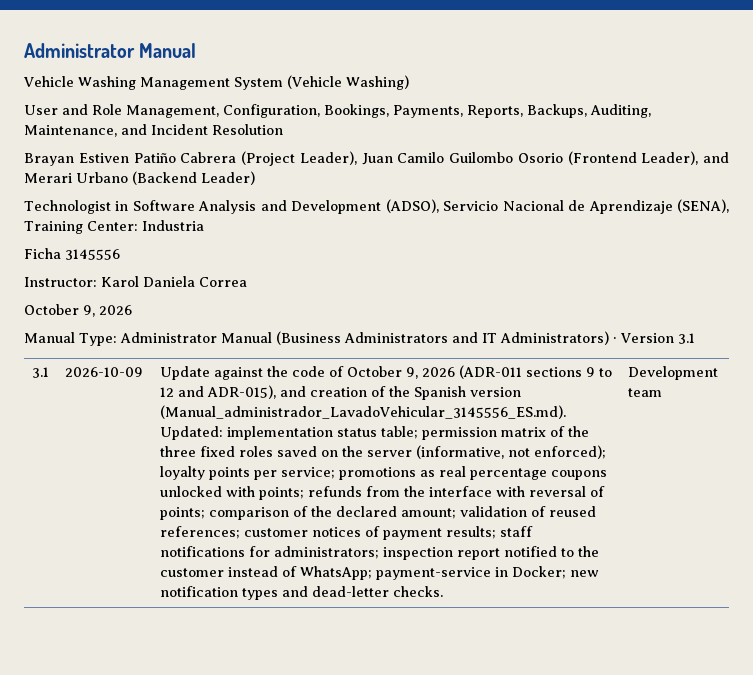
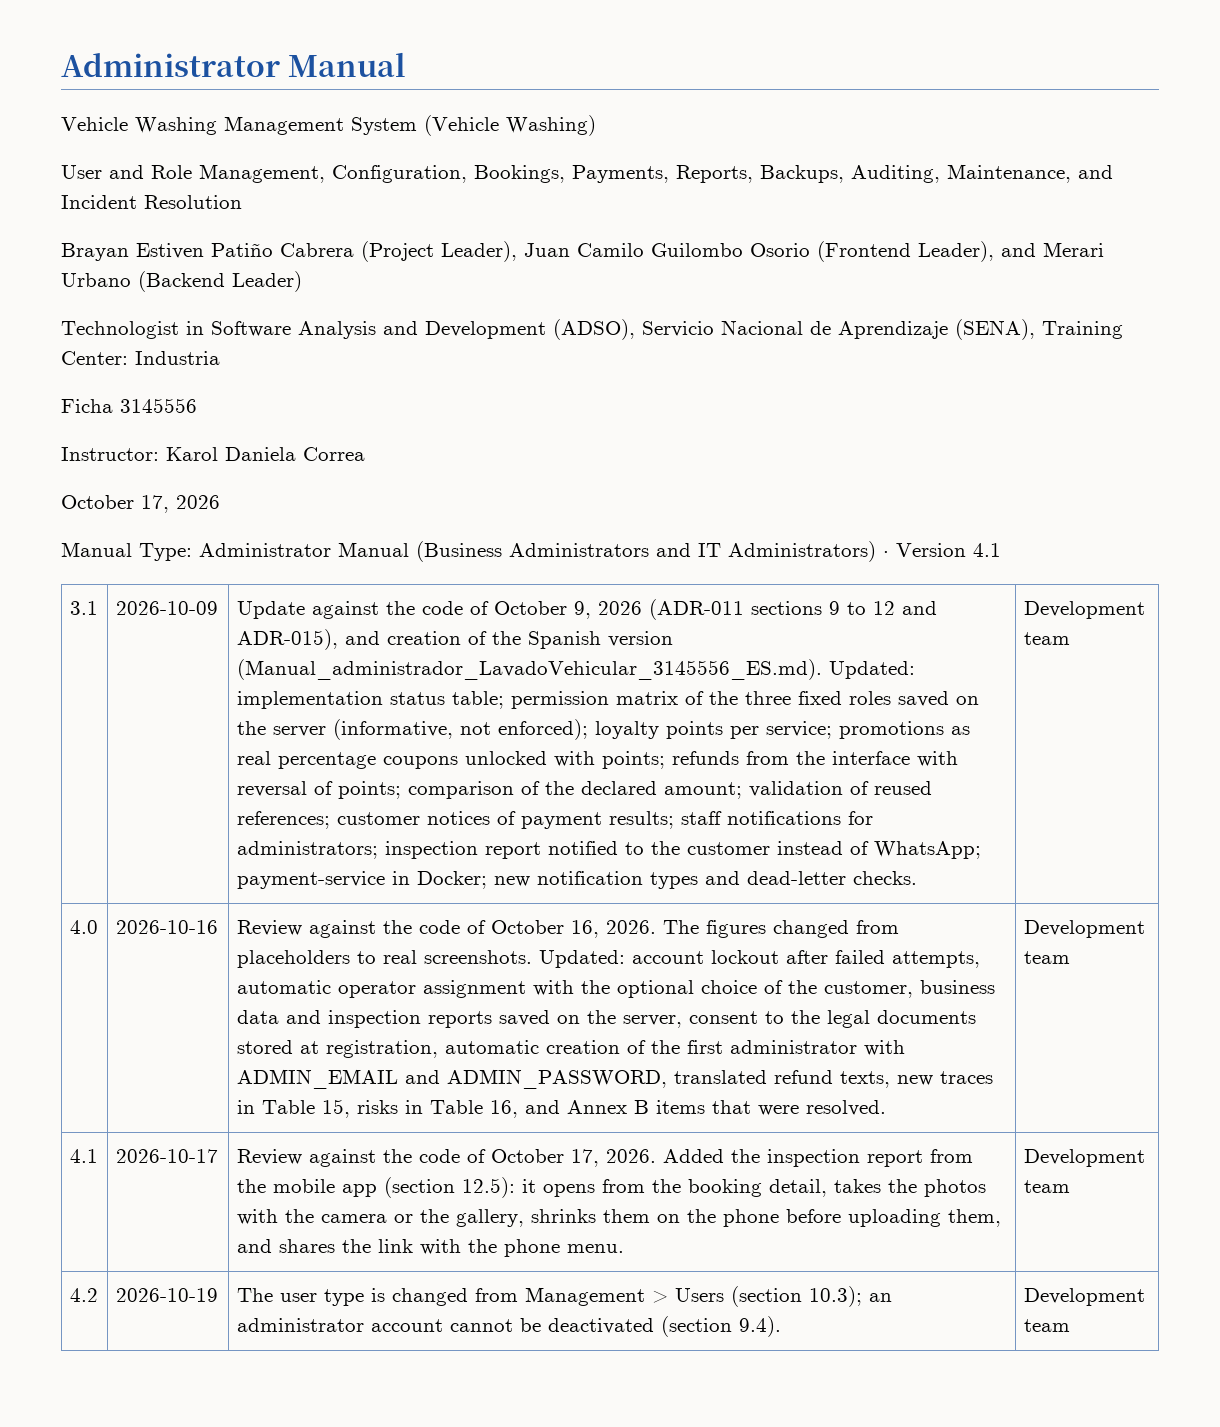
[83,305,95,317] 9, -> [141,495,169,513] 17,
[678,333,695,344] 3.1 -> [973,543,1001,557] 4.1
(662, 392) none -> [69,920,98,934] [115,920,218,934] [236,920,899,938] [236,950,980,968] [236,980,995,998] [236,1010,976,1028] [236,1040,905,1058] [236,1069,993,1089] [236,1099,886,1118] [1023,920,1145,938] [1023,951,1070,964] [69,1149,98,1163] [115,1149,218,1163] [236,1149,973,1167] [236,1177,986,1198] [236,1209,1001,1227] [236,1239,624,1257] [1023,1149,1145,1167] [1023,1180,1070,1193] [69,1288,98,1302] [115,1288,218,1302] [236,1286,892,1307] [236,1316,781,1337] [1023,1288,1145,1306] [1023,1319,1070,1332] // 4.0 | 2026-10-16 | Review against the code of October 16, 2026. The figures changed from placeholders to real screenshots. Updated: account lockout after failed attempts, automatic operator assignment with the optional choice of the customer, business data and inspection reports saved on the server, consent to the legal documents stored at registration, automatic creation of the first administrator with ADMIN_EMAIL and ADMIN_PASSWORD, translated refund texts, new traces in Table 15, risks in Table 16, and Annex B items that were resolved. | Development team // 4.1 | 2026-10-17 | Review against the code of October 17, 2026. Added the inspection report from the mobile app (section 12.5): it opens from the booking detail, takes the photos with the camera or the gallery, shrinks them on the phone before uploading them, and shares the link with the phone menu. | Development team // 4.2 | 2026-10-19 | The user type is changed from Management > Users (section 10.3); an administrator account cannot be deactivated (section 9.4). | Development team

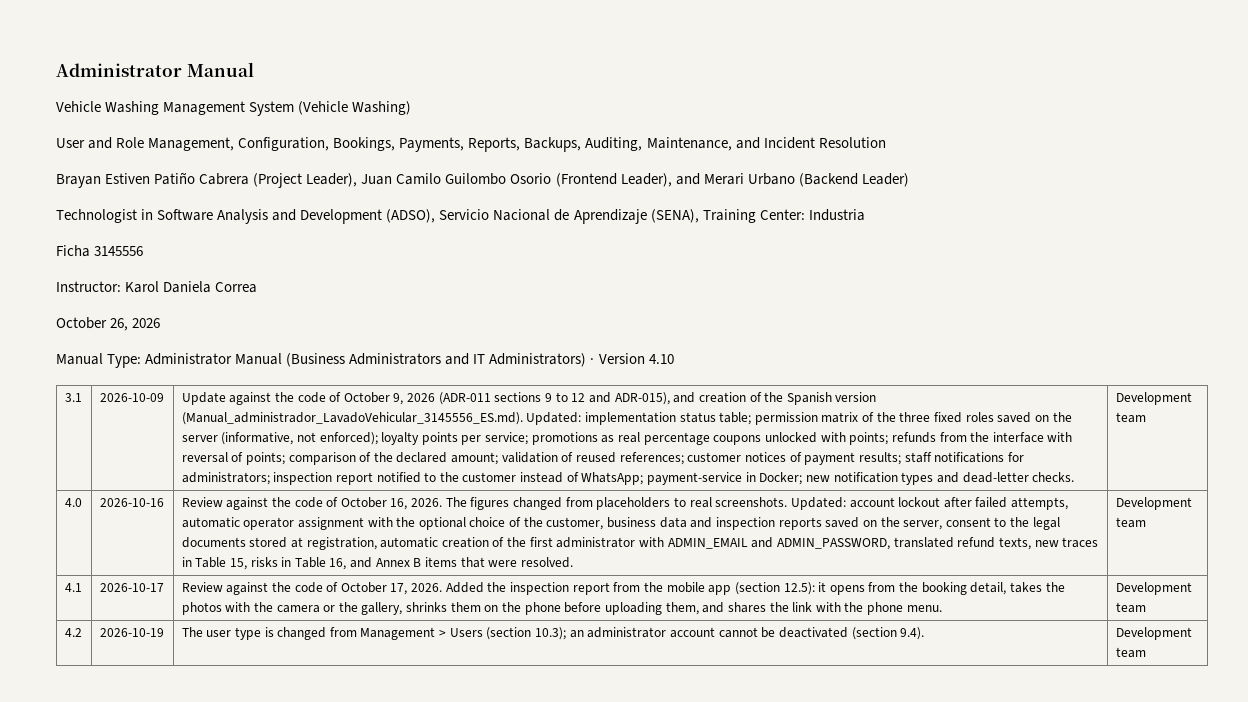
[141,495,169,513] 17, -> [110,318,129,331] 26,
[973,543,1001,557] 4.1 -> [648,354,674,364] 4.10

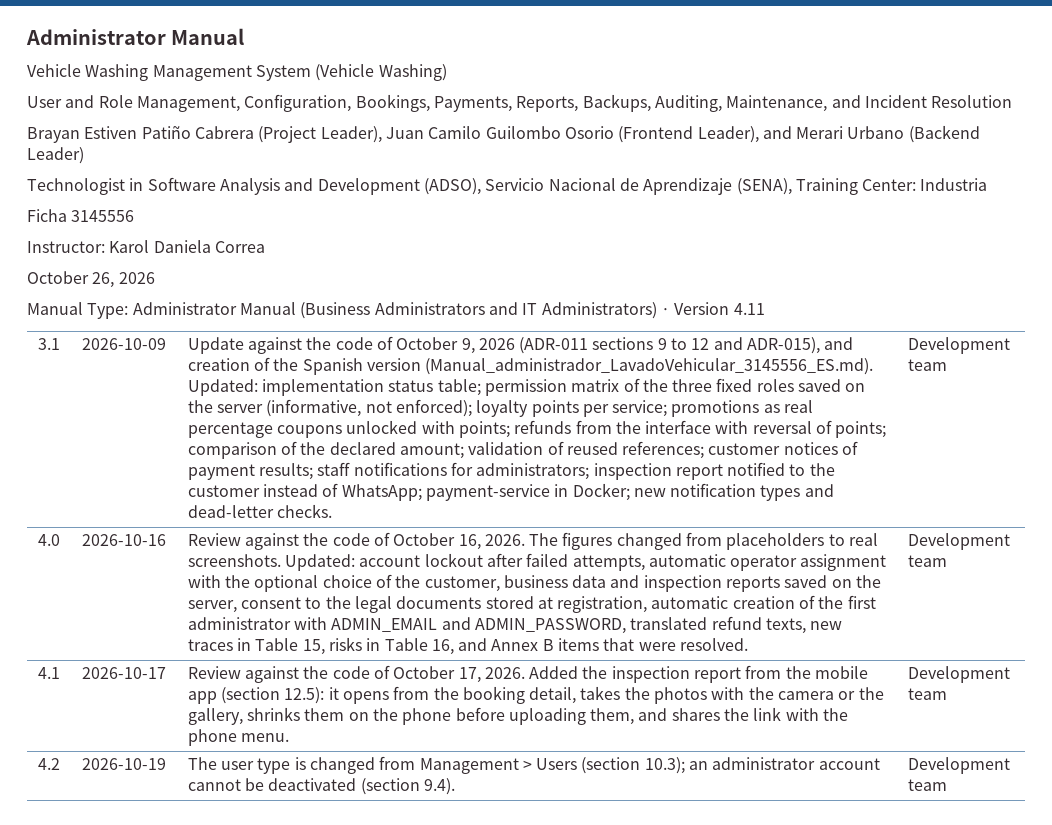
[648,354,674,364] 4.10 -> [733,303,765,315] 4.11

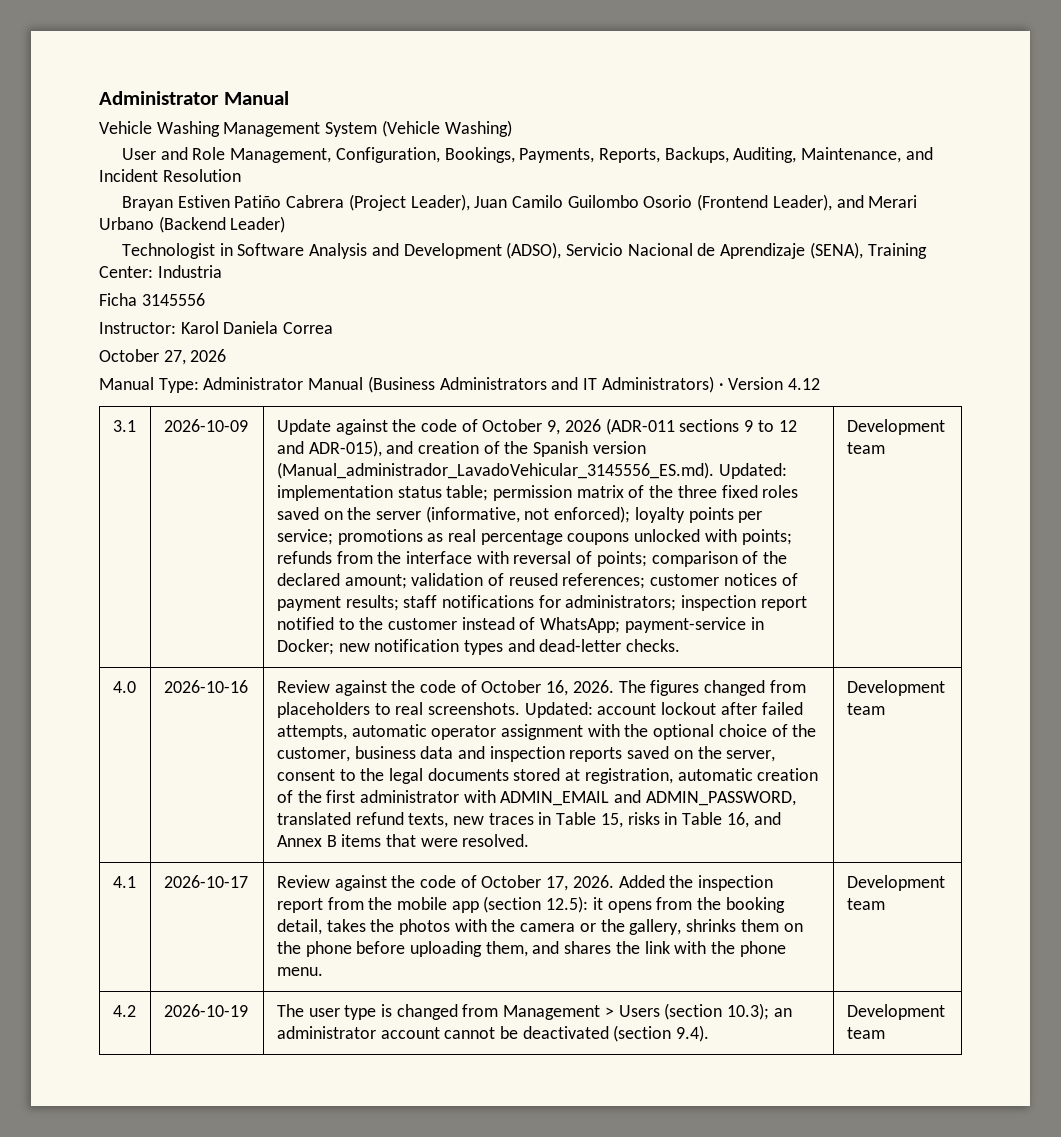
[92,272,115,288] 26, -> [163,350,186,365] 27,
[733,303,765,315] 4.11 -> [787,378,820,390] 4.12

